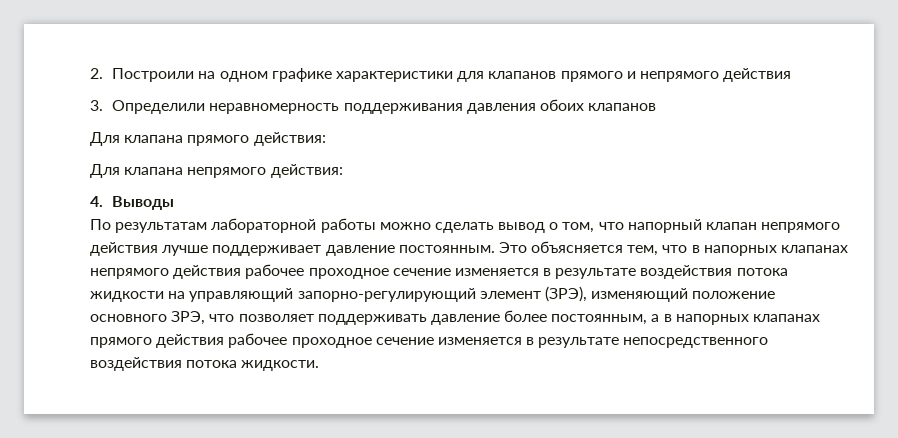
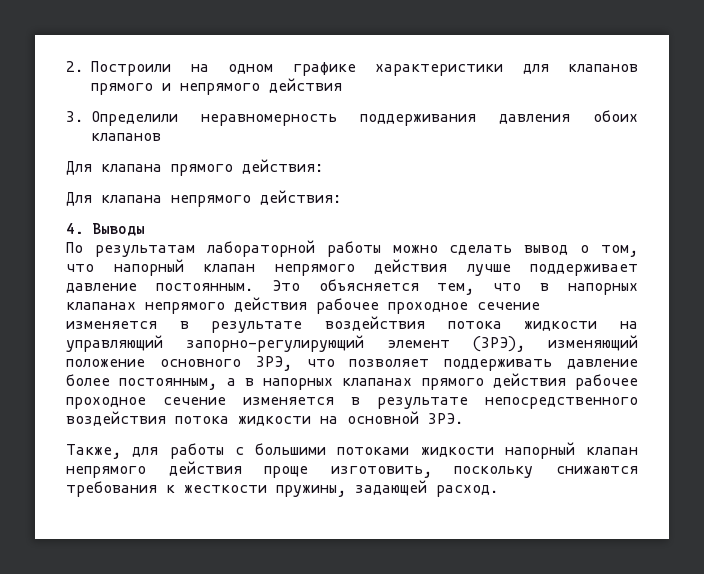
[241,360,320,371] жидкости. -> [238,411,463,426] [66,442,638,459] [66,461,638,478] [66,480,498,497] жидкости на основной ЗРЭ. // Также, для работы с большими потоками жидкости напорный клапан непрямого действия проще изготовить, поскольку снижаются требования к жесткости пружины, задающей расход.

